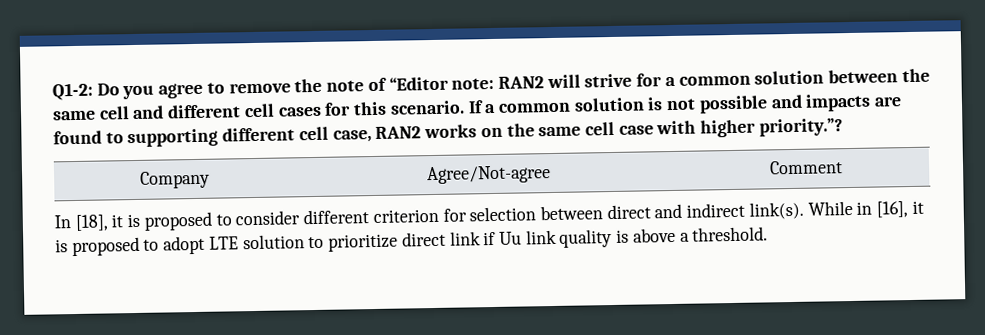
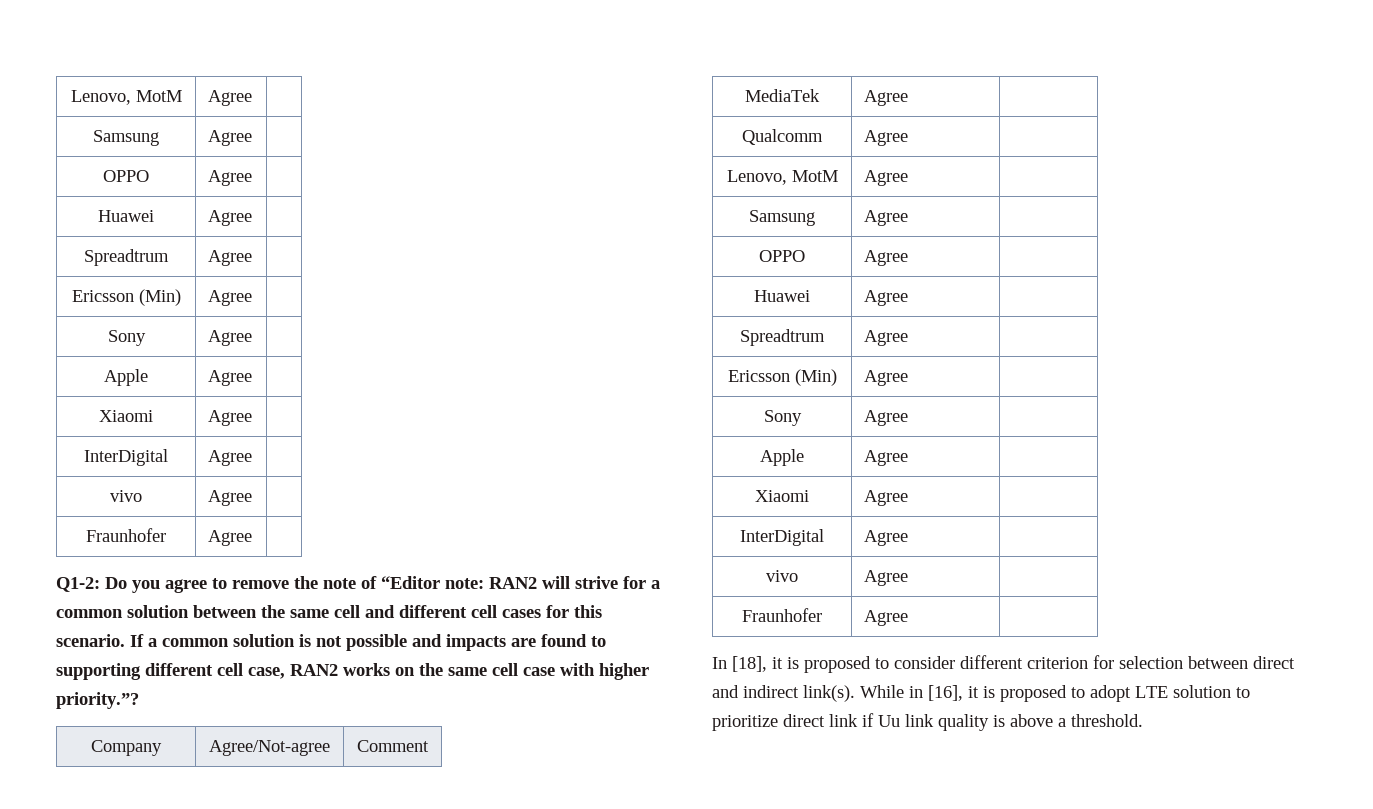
(52, 91) none -> [70,90,182,105] [207,90,252,106] [93,130,159,146] [207,130,252,146] [103,170,149,182] [207,170,252,186] [98,210,154,222] [207,210,252,226] [84,249,169,266] [207,250,252,266] [71,289,181,306] [207,290,252,306] [107,330,146,346] [207,330,252,346] [104,369,148,386] [207,370,252,386] [99,410,153,422] [207,410,252,426] [84,449,168,466] [207,450,252,466] [110,490,142,502] [207,490,252,506] [86,528,166,542] [207,530,252,546] Lenovo, MotM | Agree | // Samsung | Agree | // OPPO | Agree | // Huawei | Agree | // Spreadtrum | Agree | // Ericsson (Min) | Agree | // Sony | Agree | // Apple | Agree | // Xiaomi | Agree | // InterDigital | Agree | // vivo | Agree | // Fraunhofer | Agree | //
(843, 167) none -> [745,89,820,102] [863,90,908,106] [742,129,823,145] [863,130,908,146] [726,170,838,185] [863,170,908,186] [749,210,815,226] [863,210,908,226] [759,250,805,262] [863,250,908,266] [754,290,810,302] [863,290,908,306] [740,329,825,346] [863,330,908,346] [727,369,837,386] [863,370,908,386] [763,410,802,426] [863,410,908,426] [760,449,804,466] [863,450,908,466] [755,490,809,502] [863,490,908,506] [740,529,824,546] [863,530,908,546] [766,570,798,582] [863,570,908,586] [742,608,822,622] [863,610,908,626] // MediaTek | Agree | // Qualcomm | Agree | // Lenovo, MotM | Agree | // Samsung | Agree | // OPPO | Agree | // Huawei | Agree | // Spreadtrum | Agree | // Ericsson (Min) | Agree | // Sony | Agree | // Apple | Agree | // Xiaomi | Agree | // InterDigital | Agree | // vivo | Agree | // Fraunhofer | Agree |

